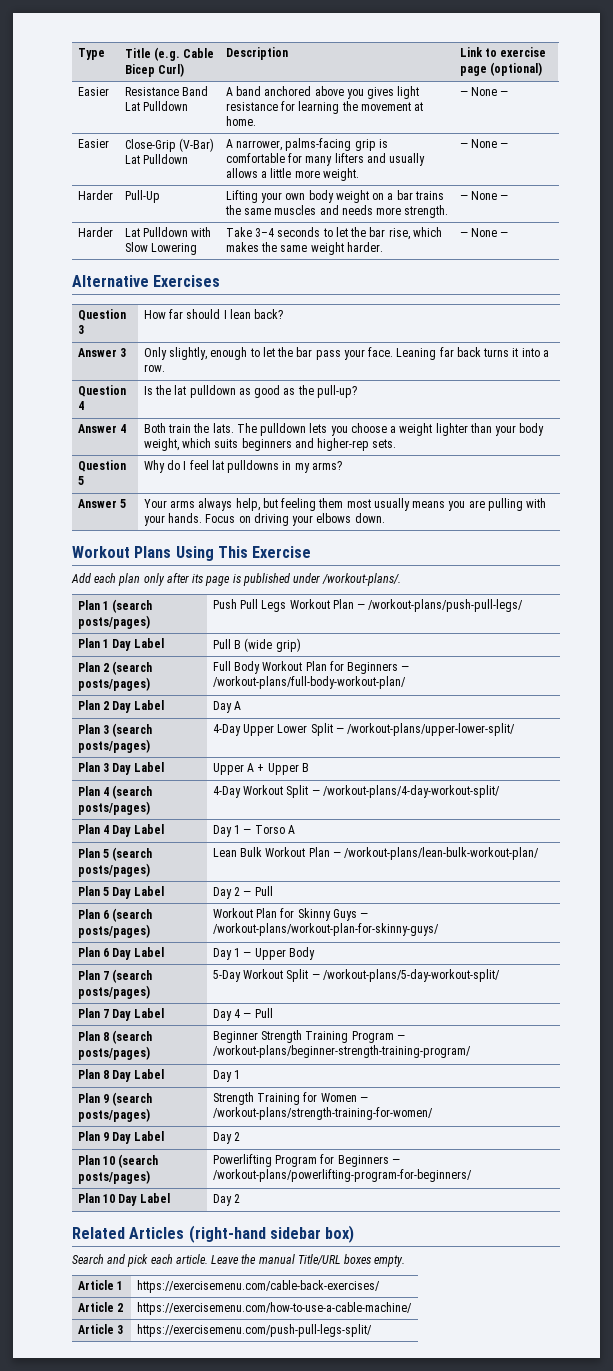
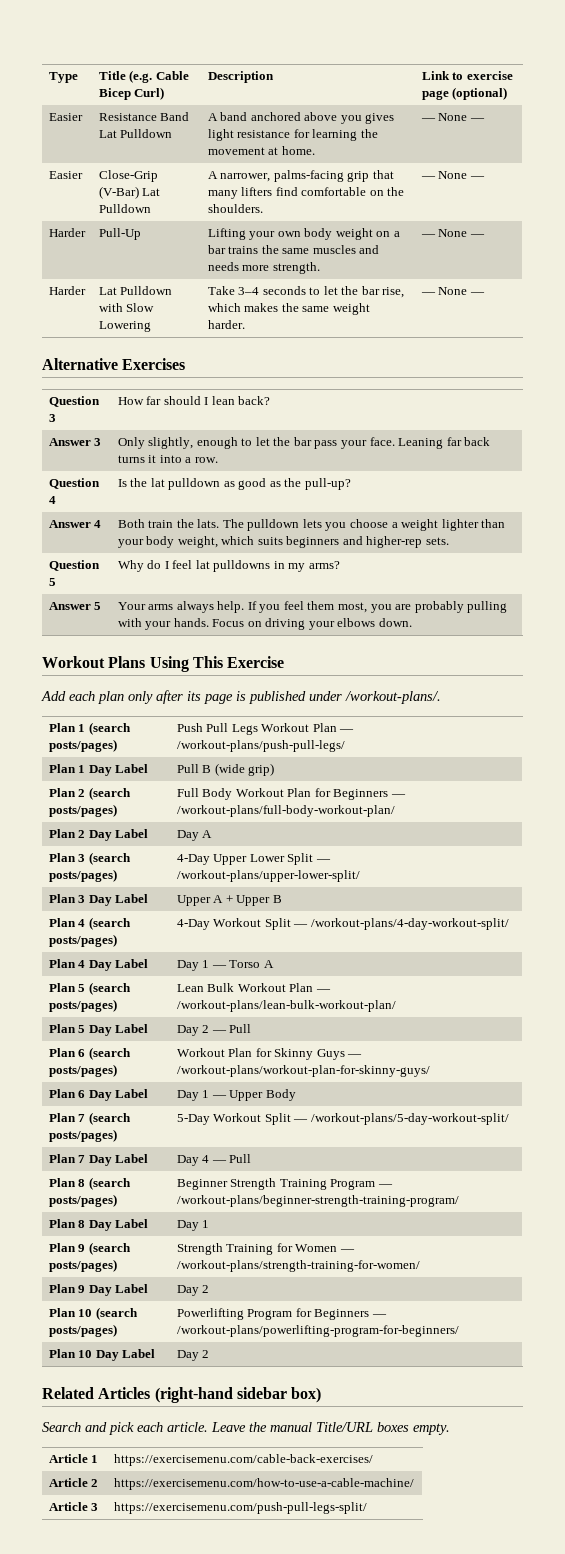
[378,139,388,148] [225,153,426,166] [225,168,359,181] is comfortable for many lifters and usually allows a little more weight. -> [372,170,394,179] [207,187,405,199] [207,204,263,213] that many lifters find comfortable on the shoulders.
[235,498,446,511] help, but feeling them most usually means -> [217,601,367,613] help. If you feel them most,
(485, 504) none -> [414,601,464,613] probably

